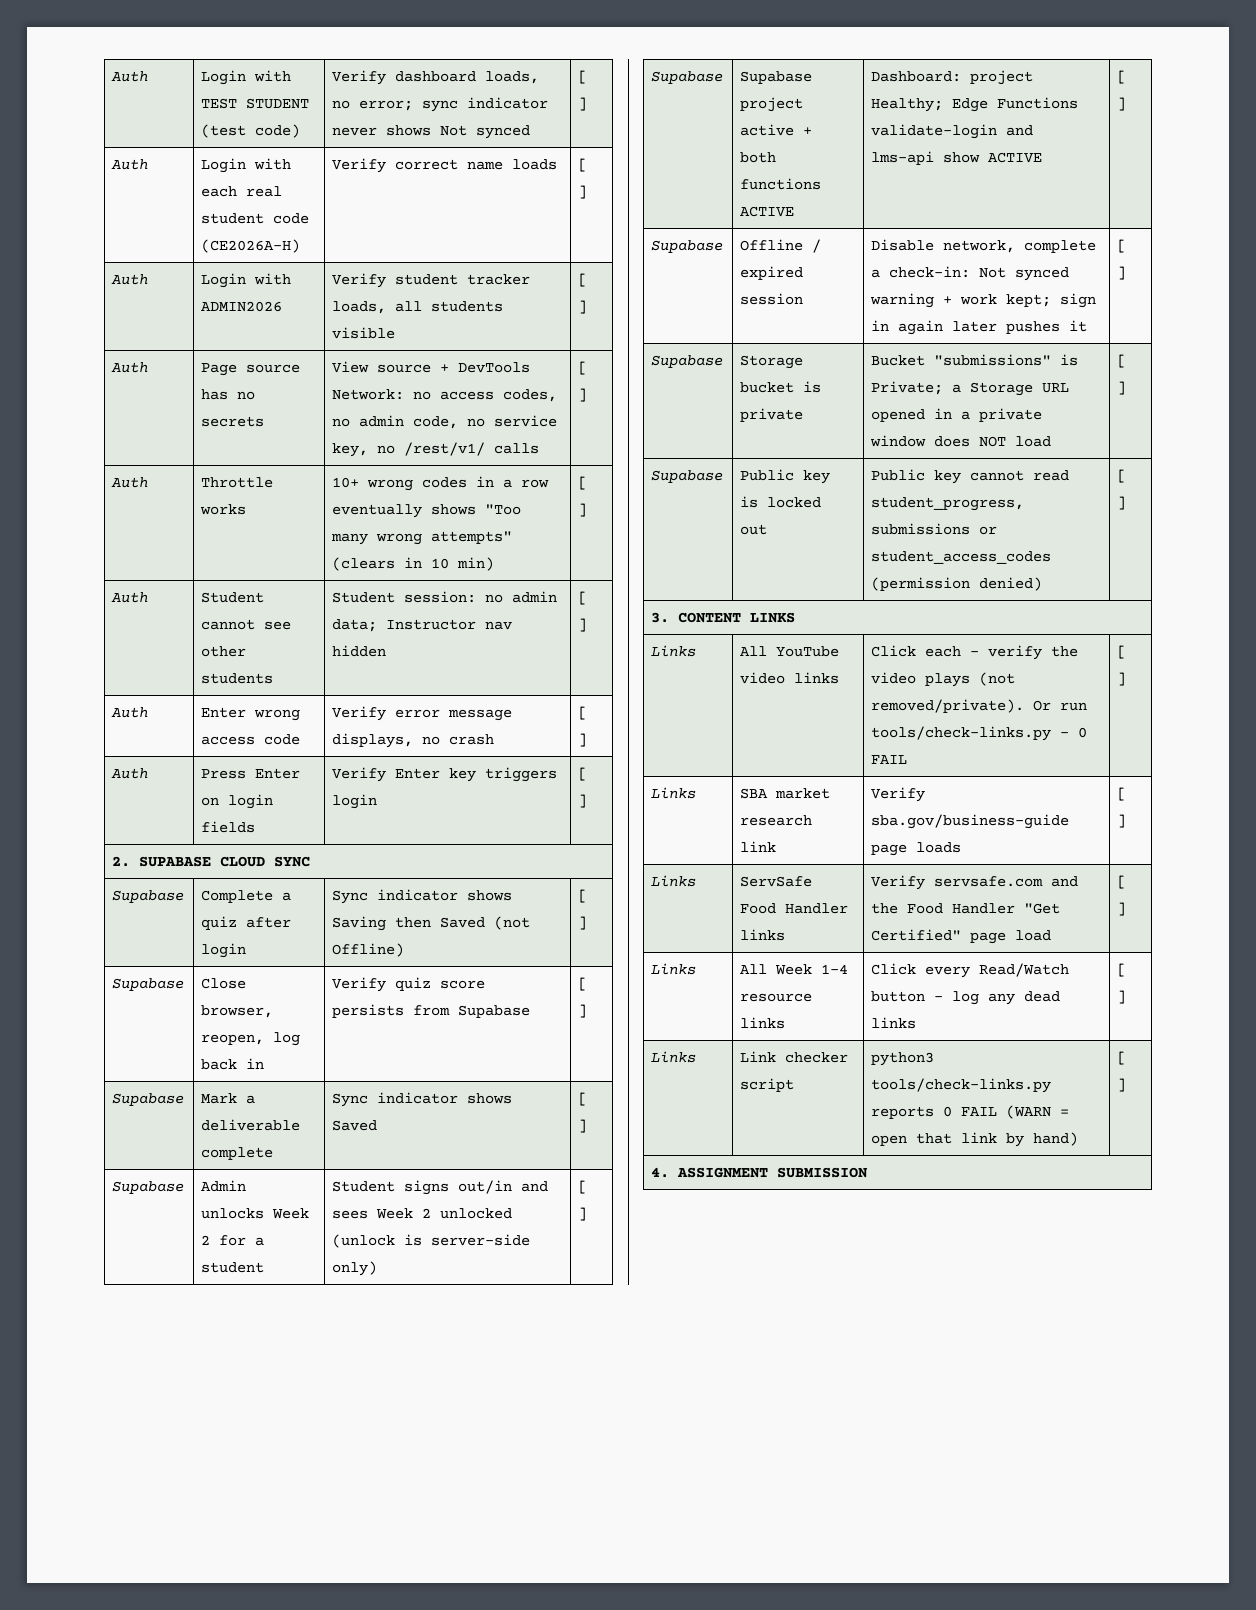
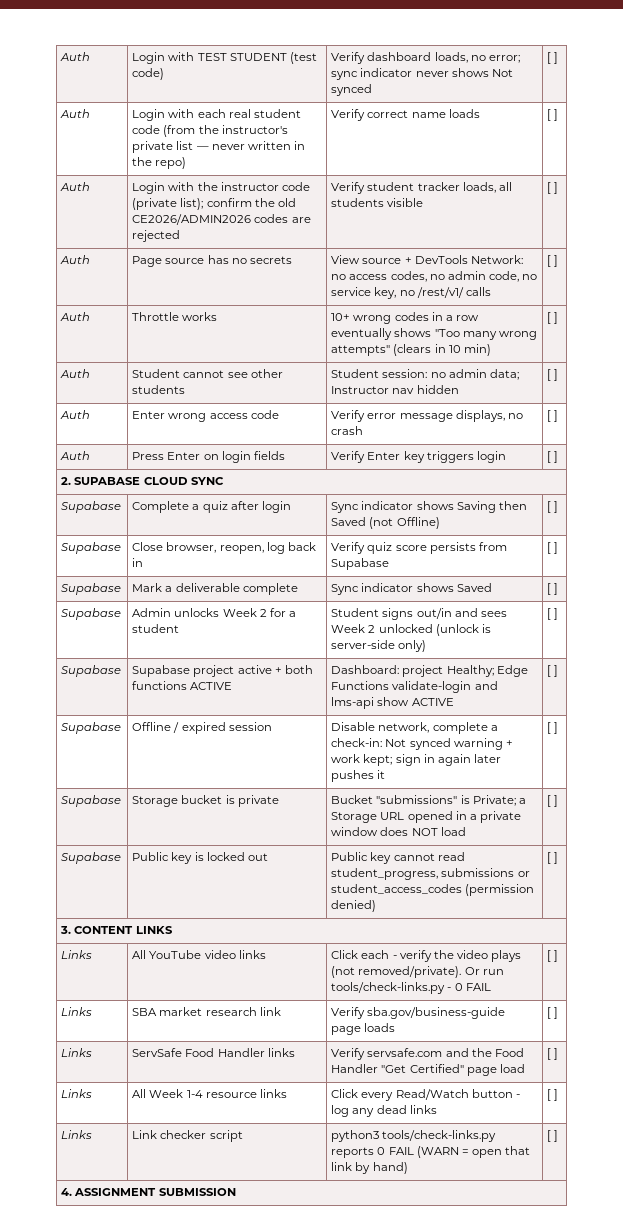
[201,239,301,253] (CE2026A-H) -> [163,125,288,137] [132,141,305,153] [132,157,187,169] (from the instructor's private list — never written in the repo)
[201,301,283,312] ADMIN2026 -> [197,182,310,191] [132,198,296,210] [132,214,311,225] [132,230,181,242] the instructor code (private list); confirm the old CE2026/ADMIN2026 codes are rejected

